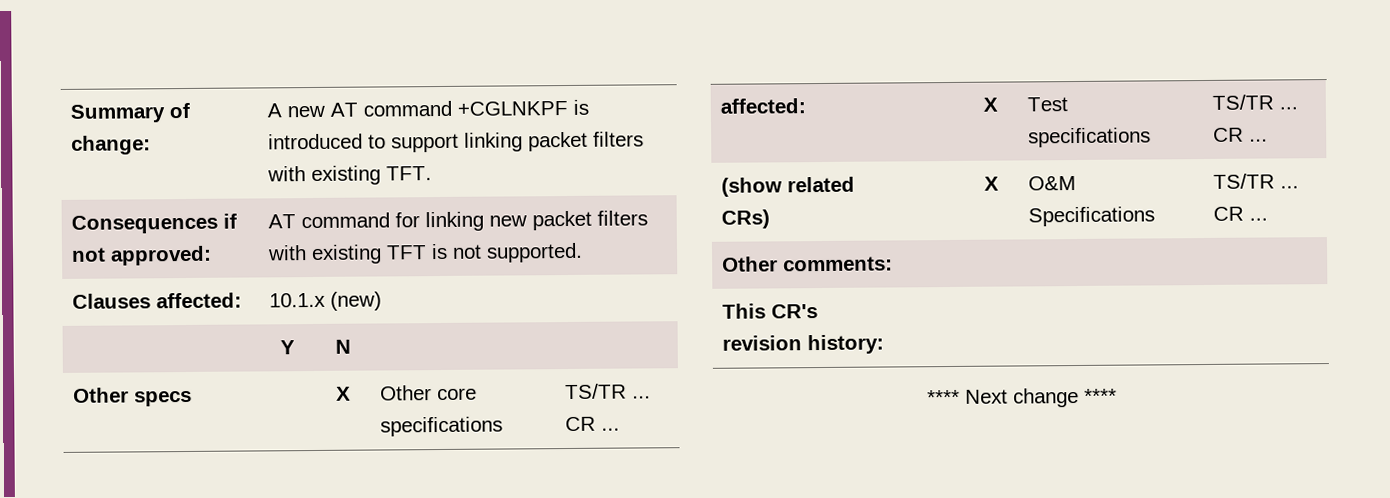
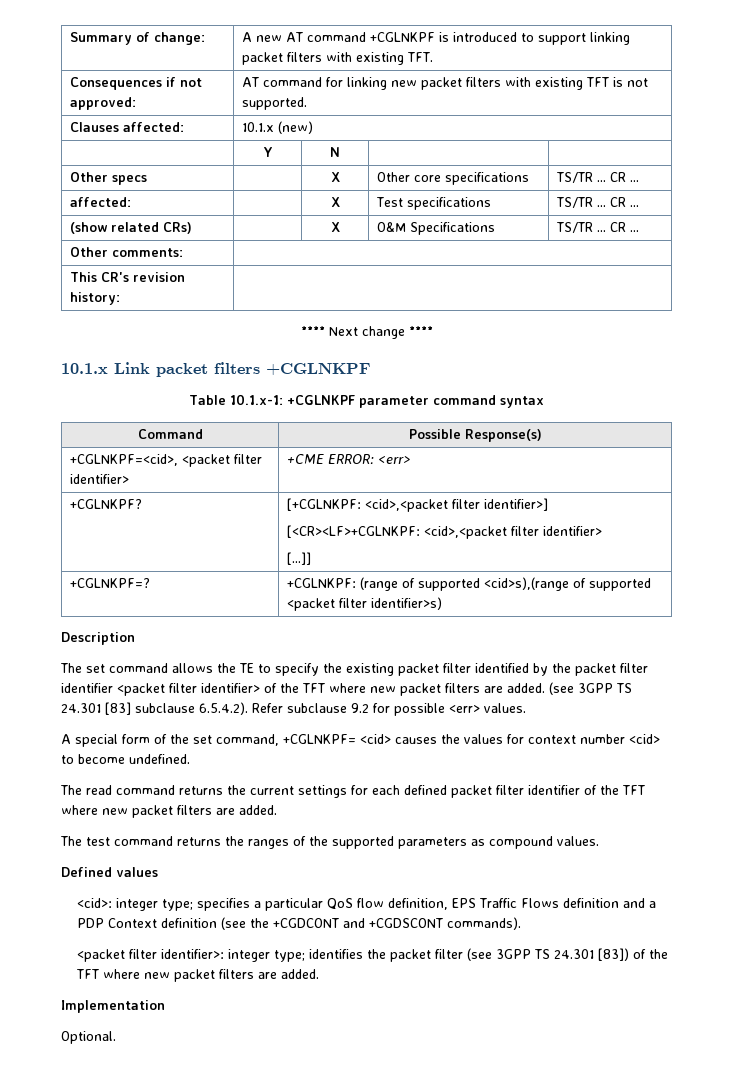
(1117, 395) none -> [61,362,371,377] [189,394,544,408] [137,429,203,439] [408,429,542,442] [70,454,263,467] [70,474,130,484] [287,454,412,465] [70,499,143,509] [287,498,549,512] [287,525,603,539] [287,552,312,565] [70,578,151,588] [287,577,652,591] [287,597,443,611] [61,632,135,645] [60,663,648,676] [61,682,632,696] [61,702,526,716] [61,734,660,747] [61,754,190,764] [60,785,645,798] [61,805,277,818] [60,836,599,849] [61,867,158,877] [77,898,657,911] [77,917,522,930] [77,948,669,962] [76,969,320,982] [61,1000,165,1013] [61,1031,116,1044] // 10.1.x Link packet filters +CGLNKPF // Table 10.1.x-1: +CGLNKPF parameter command syntax // Command | Possible Response(s) // +CGLNKPF=<cid>, <packet filter identifier> | +CME ERROR: <err> // +CGLNKPF? | [+CGLNKPF: <cid>,<packet filter identifier>] // [<CR><LF>+CGLNKPF: <cid>,<packet filter identifier> // [...]] // +CGLNKPF=? | +CGLNKPF: (range of supported <cid>s),(range of supported <packet filter identifier>s) // Description // The set command allows the TE to specify the existing packet filter identified by the packet filter identifier <packet filter identifier> of the TFT where new packet filters are added. (see 3GPP TS 24.301 [83] subclause 6.5.4.2). Refer subclause 9.2 for possible <err> values. // A special form of the set command, +CGLNKPF= <cid> causes the values for context number <cid> to become undefined. // The read command returns the current settings for each defined packet filter identifier of the TFT where new packet filters are added. // The test command returns the ranges of the supported parameters as compound values. // Defined values // <cid>: integer type; specifies a particular QoS flow definition, EPS Traffic Flows definition and a PDP Context definition (see the +CGDCONT and +CGDSCONT commands). // <packet filter identifier>: integer type; identifies the packet filter (see 3GPP TS 24.301 [83]) of the TFT where new packet filters are added. // Implementation // Optional.

